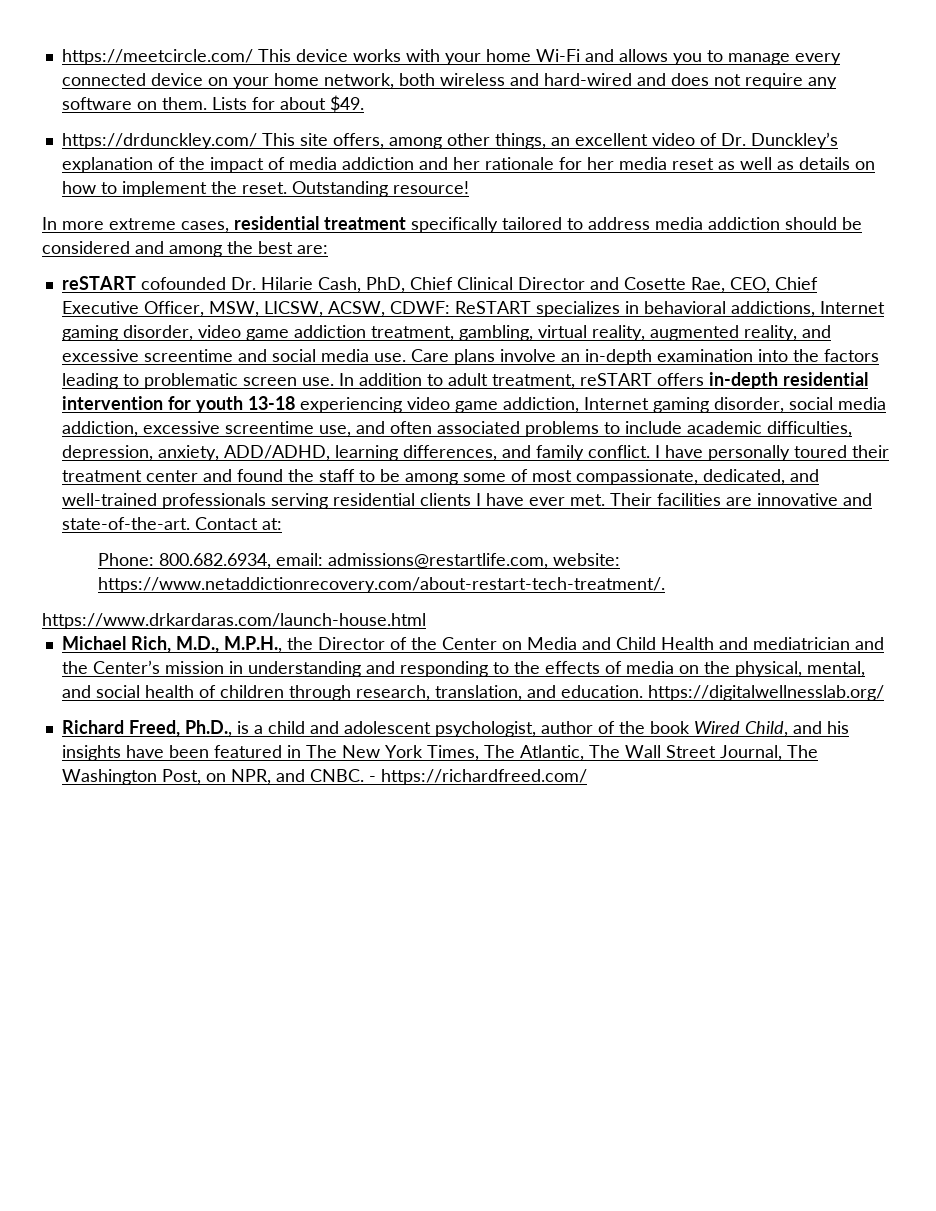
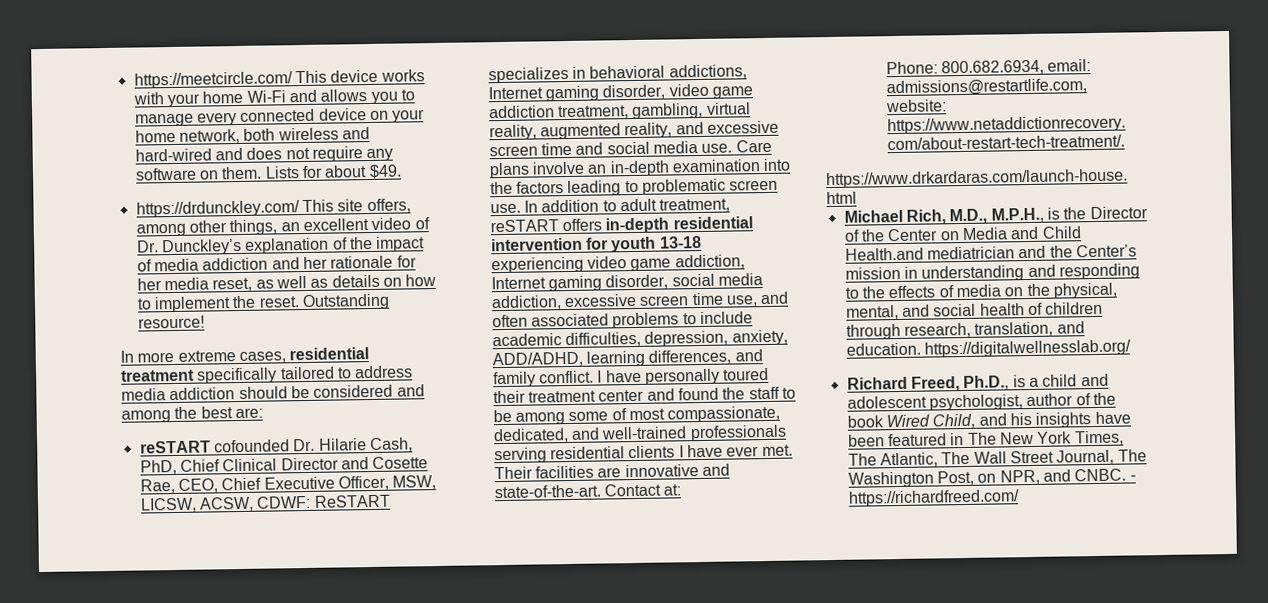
[671,158,714,170] reset -> [212,277,253,292] reset,
[143,349,233,362] screentime -> [488,142,572,157] screen time
[224,421,314,434] screentime -> [639,292,724,306] screen time
(282, 644) none -> [1046,207,1060,220] is
[660,637,748,650] Health and -> [844,247,924,261] Health.and

